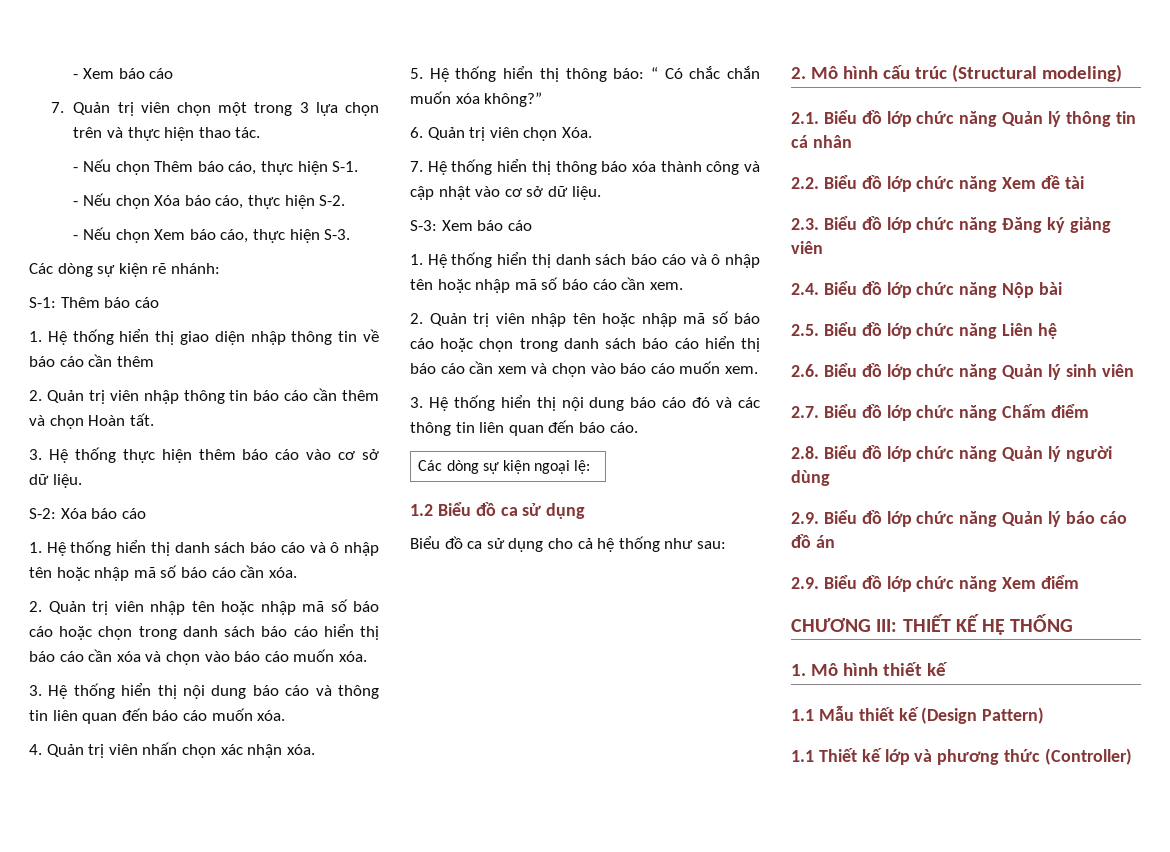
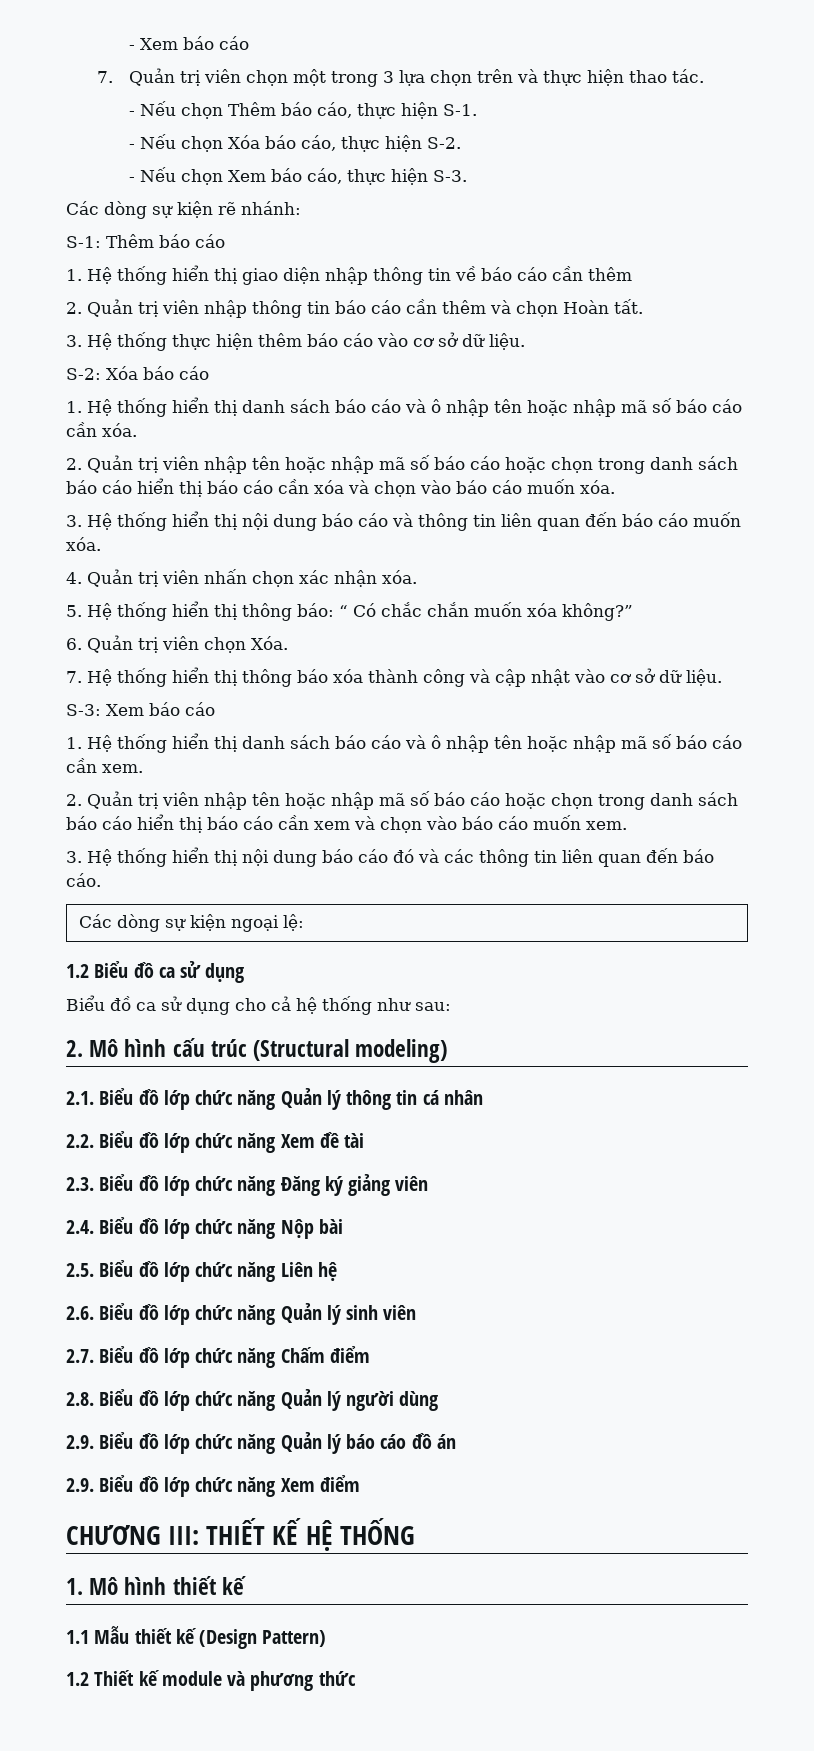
[791,750,814,762] 1.1 -> [66,1672,89,1686] 1.2
[884,749,910,765] lớp -> [161,1671,222,1686] module
[1045,748,1133,765] (Controller) -> (356, 1678) none

